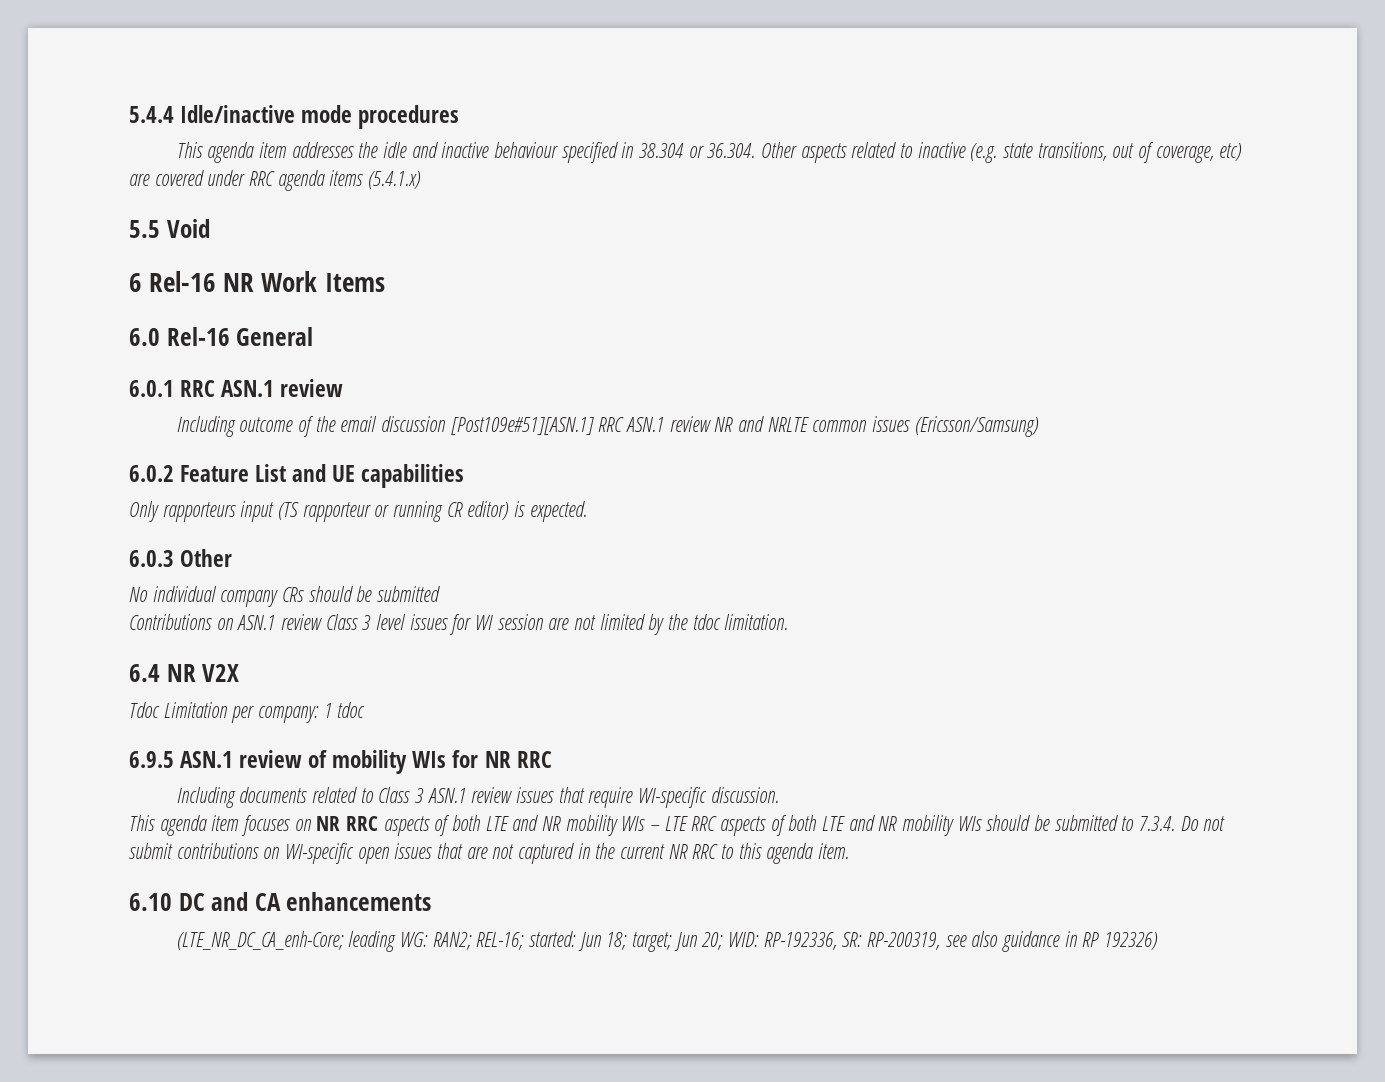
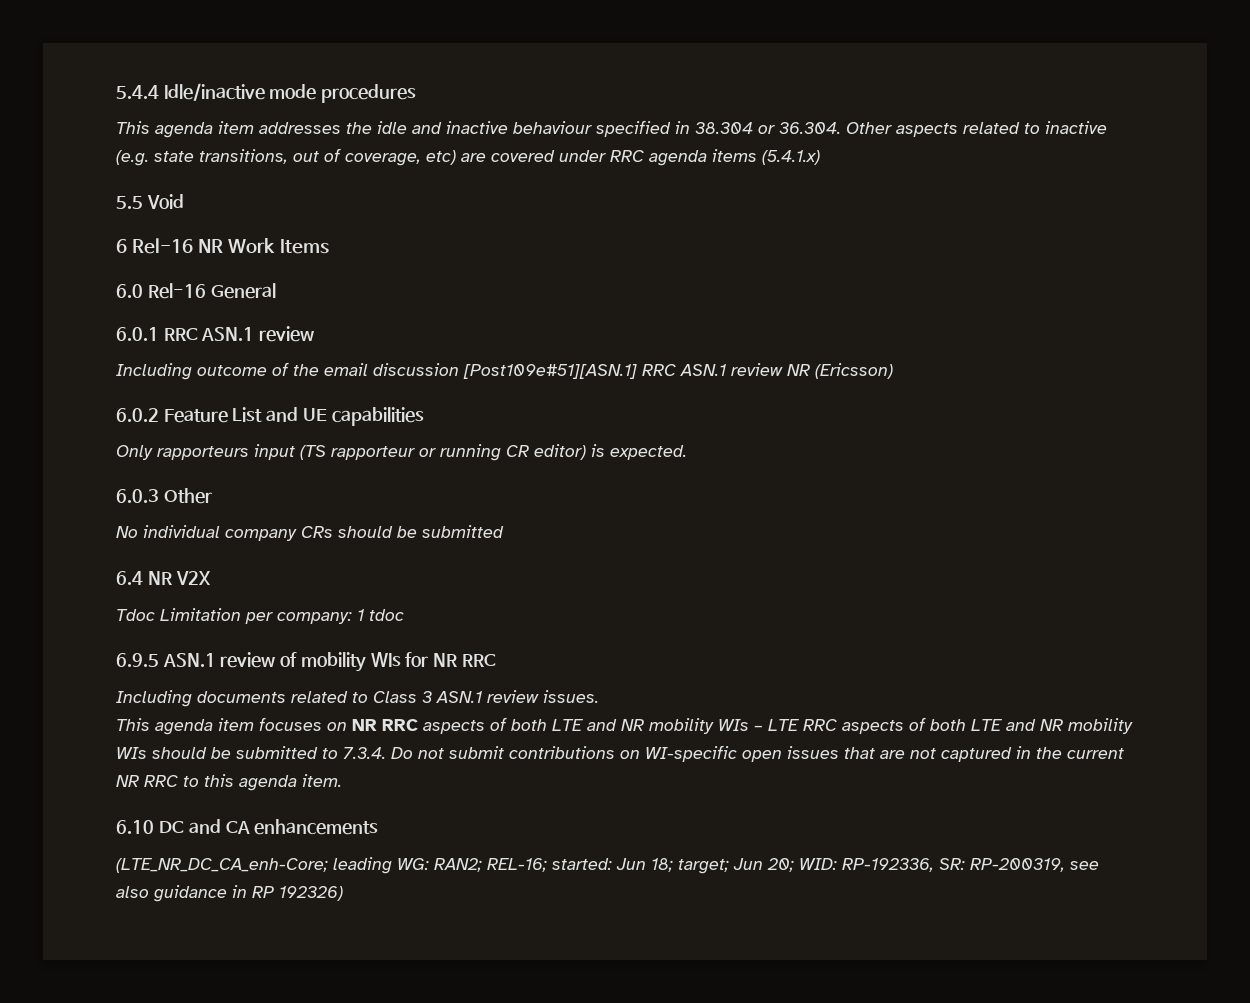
[737,416,1039,437] and NRLTE common issues (Ericsson/Samsung) -> [815,363,893,379] (Ericsson)
[129,614,789,635] // Contributions on ASN.1 review Class 3 level issues for WI session are not limited by the tdoc limitation. -> (504, 531) none
[515,787,779,808] issues that require WI-specific discussion. -> [543,690,599,703] issues.

